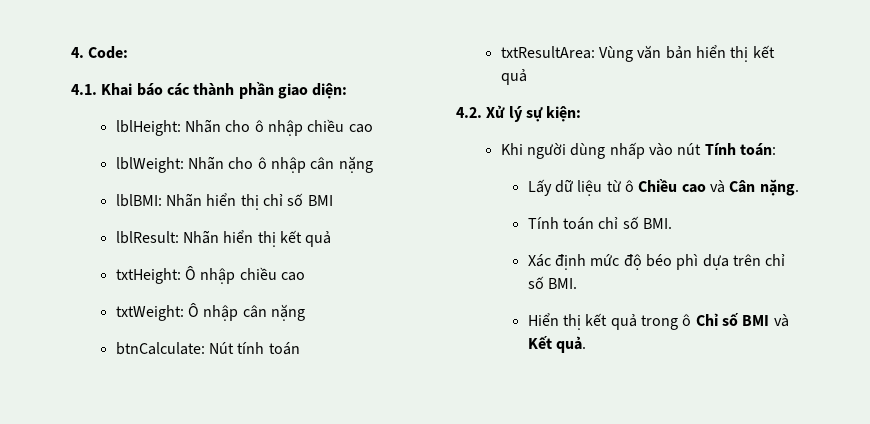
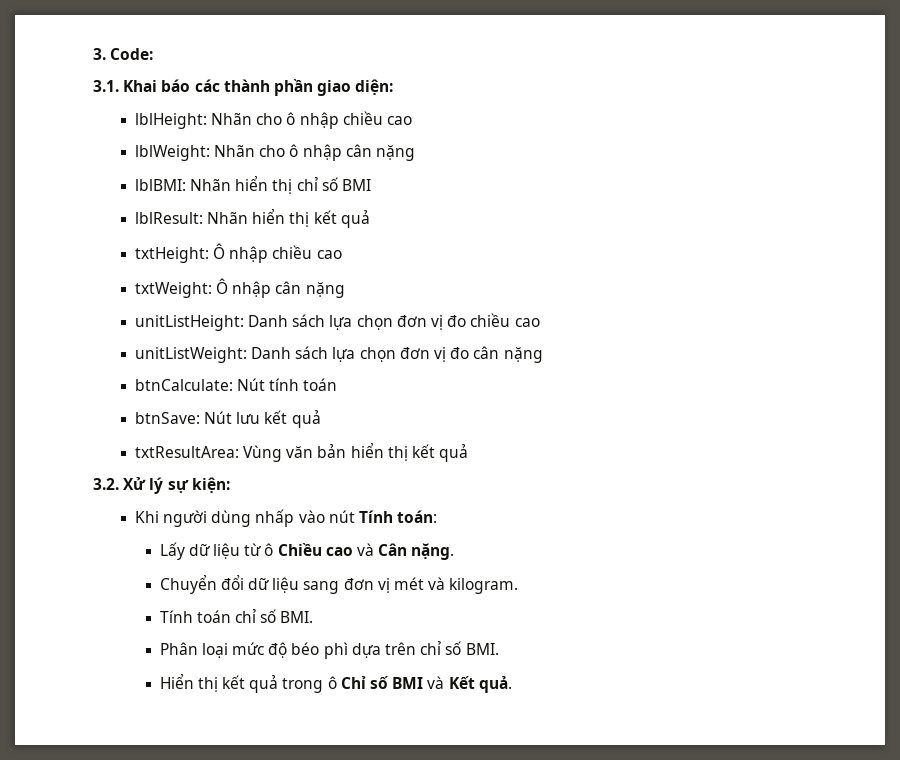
[71,47,84,58] 4. -> [93,48,106,60] 3.
[71,84,97,95] 4.1. -> [93,80,119,92] 3.1.
(305, 312) none -> [134,313,540,331] [134,346,543,363] // unitListHeight: Danh sách lựa chọn đơn vị đo chiều cao // unitListWeight: Danh sách lựa chọn đơn vị đo cân nặng
(300, 348) none -> [134,410,321,428] // btnSave: Nút lưu kết quả
[456,107,482,118] 4.2. -> [93,478,119,490] 3.2.
(799, 187) none -> [159,575,519,594] // Chuyển đổi dữ liệu sang đơn vị mét và kilogram.
[527,254,587,270] Xác định -> [159,642,228,658] Phân loại

